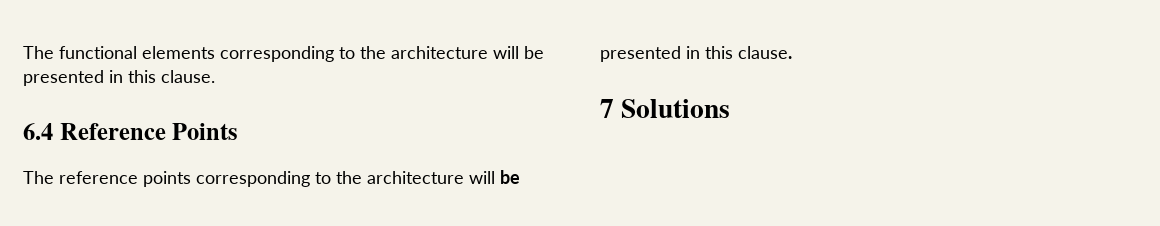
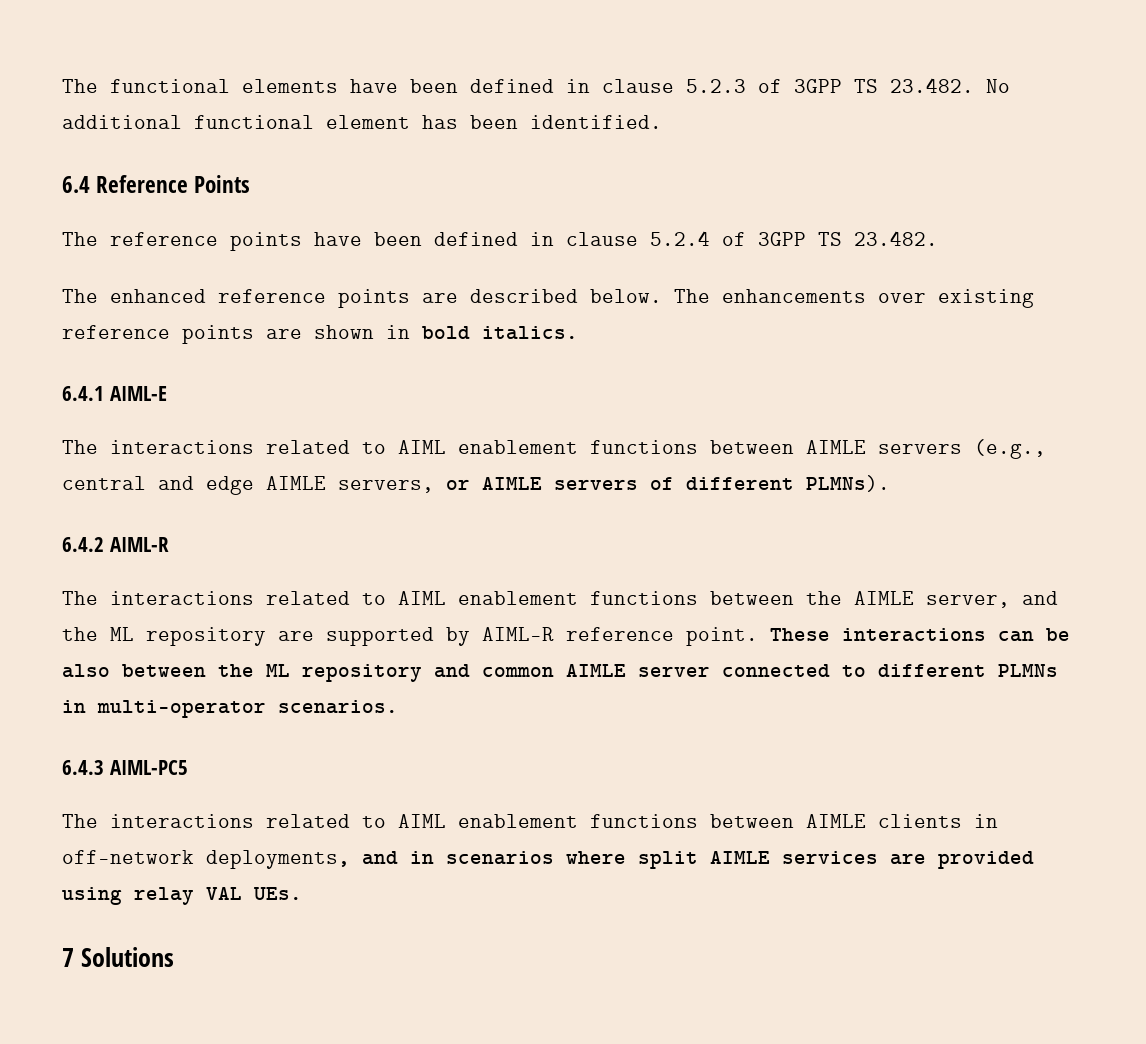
[220,46,544,62] [23,70,215,86] corresponding to the architecture will be presented in this clause. -> [350,78,1010,93] [62,115,662,129] have been defined in clause 5.2.3 of 3GPP TS 23.482. No additional functional element has been identified.
[196,170,520,187] [600,46,792,62] corresponding to the architecture will be presented in this clause. -> [314,231,938,246] [62,289,1034,308] [62,325,578,344] [62,386,167,401] [62,439,1046,459] [62,475,890,495] [62,537,169,552] [62,591,1058,608] [62,627,1070,646] [62,664,1058,682] [62,700,398,718] [62,760,188,775] [62,814,998,828] [62,850,1034,869] [62,887,302,905] have been defined in clause 5.2.4 of 3GPP TS 23.482. // The enhanced reference points are described below. The enhancements over existing reference points are shown in bold italics. // 6.4.1 AIML-E // The interactions related to AIML enablement functions between AIMLE servers (e.g., central and edge AIMLE servers, or AIMLE servers of different PLMNs). // 6.4.2 AIML-R // The interactions related to AIML enablement functions between the AIMLE server, and the ML repository are supported by AIML-R reference point. These interactions can be also between the ML repository and common AIMLE server connected to different PLMNs in multi-operator scenarios. // 6.4.3 AIML-PC5 // The interactions related to AIML enablement functions between AIMLE clients in off-network deployments, and in scenarios where split AIMLE services are provided using relay VAL UEs.

